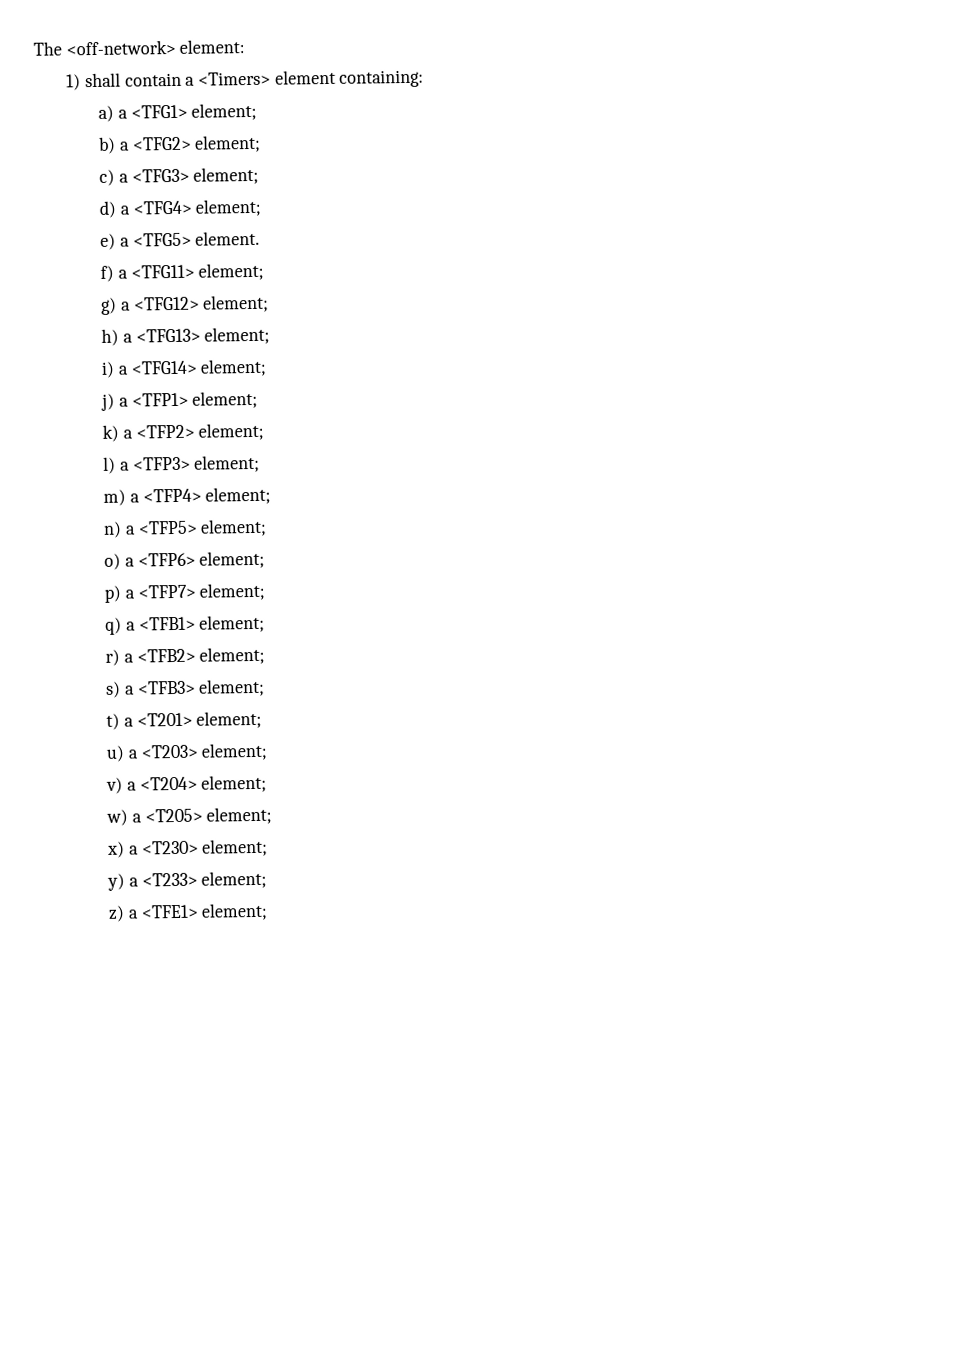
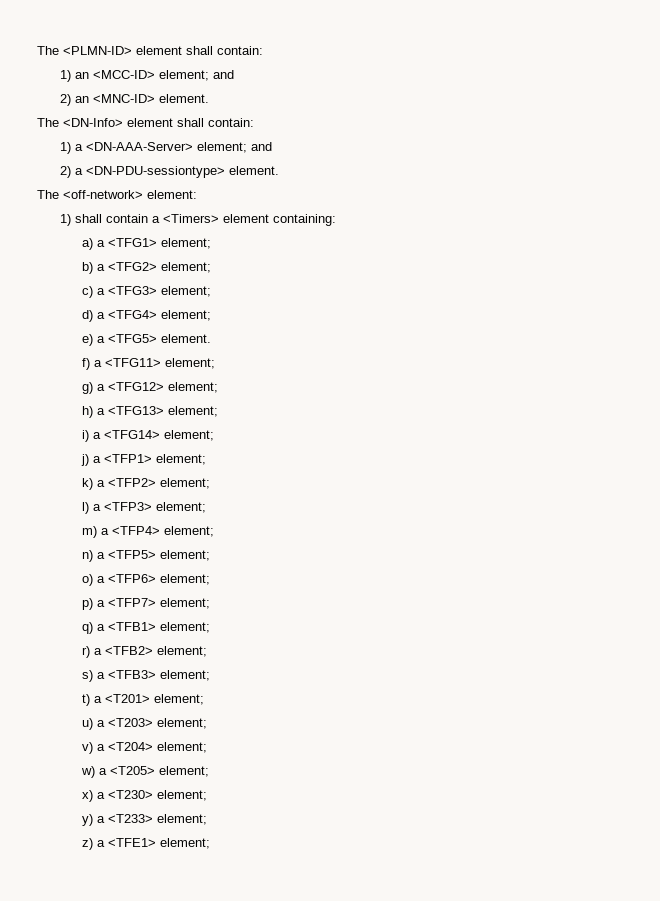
[33,41,62,56] The -> [37,46,263,55] [59,70,234,82] [59,94,209,106] [37,118,254,127] [59,142,272,154] [59,166,279,178] [37,190,59,199] The <PLMN-ID> element shall contain: // 1) an <MCC-ID> element; and // 2) an <MNC-ID> element. // The <DN-Info> element shall contain: // 1) a <DN-AAA-Server> element; and // 2) a <DN-PDU-sessiontype> element. // The

